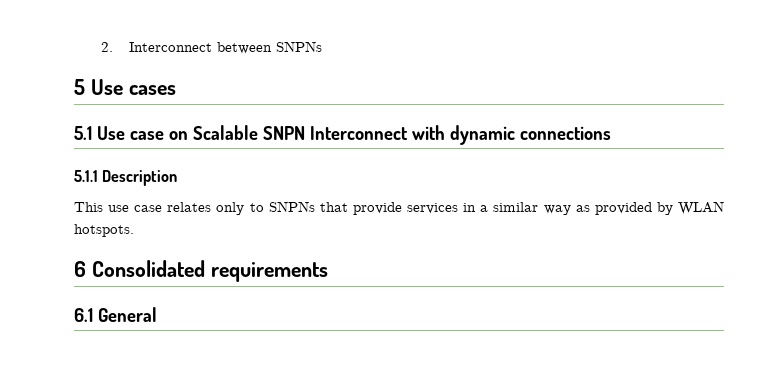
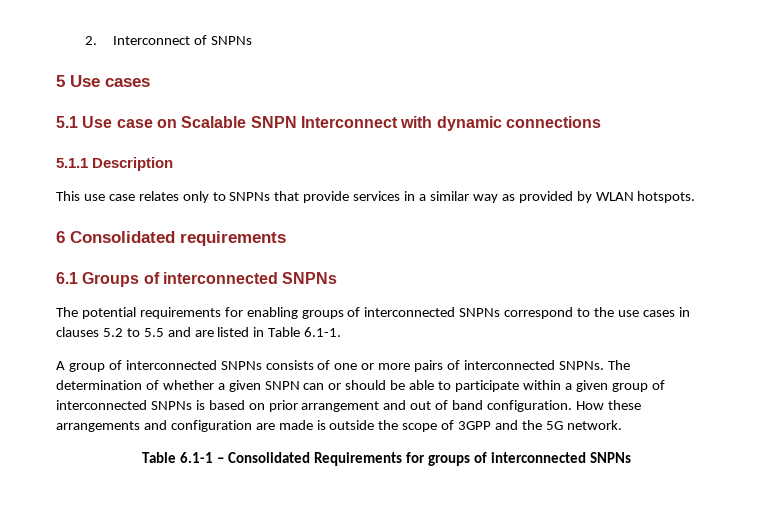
[216,42,272,54] between -> [194,35,208,45] of
[97,307,157,322] General -> [82,272,338,287] [56,307,690,319] [56,327,342,337] [56,360,630,372] [56,380,665,392] [56,400,641,412] [56,420,622,432] [142,452,631,466] Groups of interconnected SNPNs // The potential requirements for enabling groups of interconnected SNPNs correspond to the use cases in clauses 5.2 to 5.5 and are listed in Table 6.1-1. // A group of interconnected SNPNs consists of one or more pairs of interconnected SNPNs. The determination of whether a given SNPN can or should be able to participate within a given group of interconnected SNPNs is based on prior arrangement and out of band configuration. How these arrangements and configuration are made is outside the scope of 3GPP and the 5G network. // Table 6.1-1 – Consolidated Requirements for groups of interconnected SNPNs

